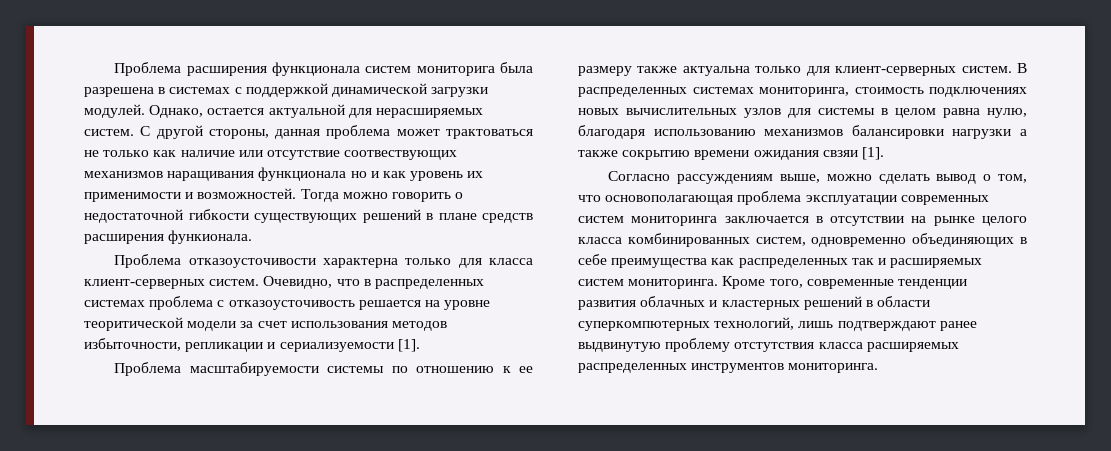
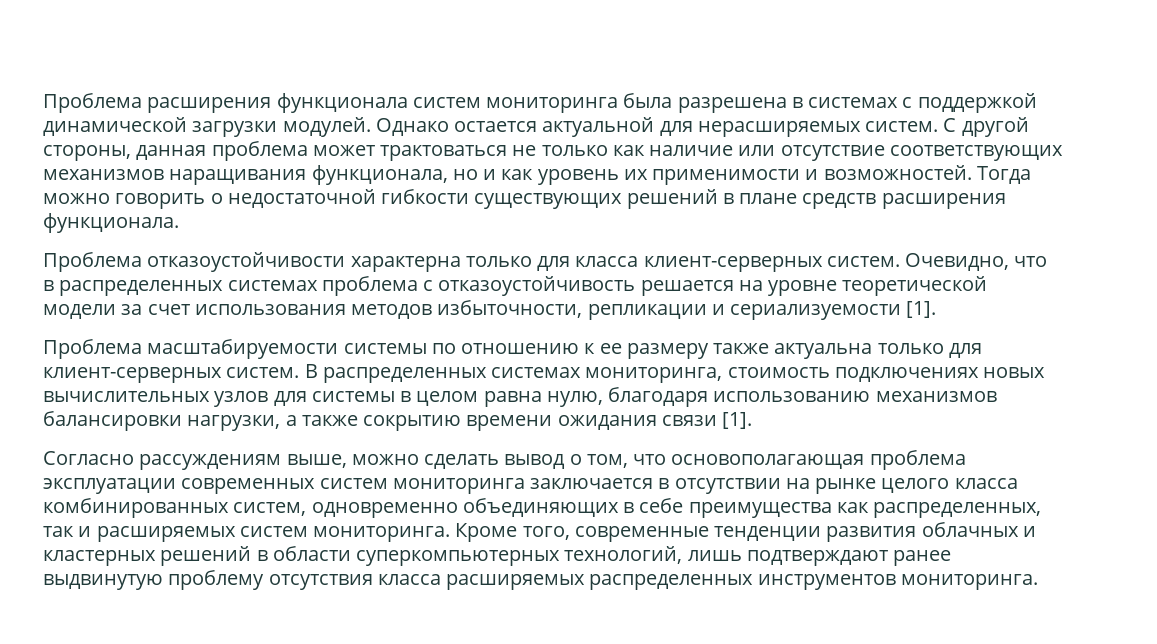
[416,66,495,76] мониторига -> [486,97,619,113] мониторинга
[149,105,204,118] Однако, -> [375,118,449,136] Однако
[344,150,458,160] соотвествующих -> [889,145,1063,161] соответствующих
[258,167,347,181] функционала -> [311,165,448,185] функционала,
[168,230,253,244] [114,254,316,268] функионала. // Проблема отказоусточивости -> [43,213,179,233] [43,252,346,272] функционала. // Проблема отказоустойчивости
[228,300,355,310] отказоусточивость -> [438,276,636,296] отказоустойчивость
[84,317,183,331] теоритической -> [842,276,988,296] теоретической
[952,129,1012,139] нагрузки -> [187,415,281,431] нагрузки,
[822,150,858,157] свзяи -> [661,415,717,426] связи
[738,258,848,268] распределенных -> [873,502,1042,518] распределенных,
[578,321,710,331] суперкомпютерных -> [356,550,561,566] суперкомпьютерных
[734,342,815,352] отстутствия -> [268,574,373,590] отсутствия

